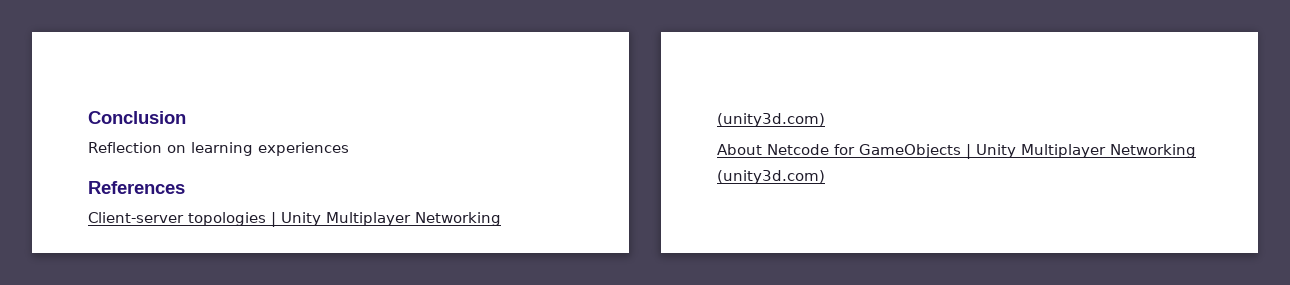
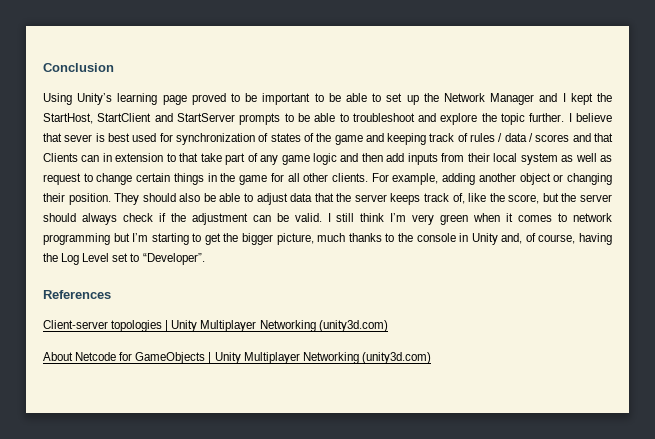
[88,142,349,156] Reflection on learning experiences -> [43,93,612,105] [43,113,612,125] [43,133,613,145] [43,153,612,165] [43,173,612,185] [43,193,612,205] [43,213,613,225] [43,233,612,245] [43,253,205,265] Using Unity’s learning page proved to be important to be able to set up the Network Manager and I kept the StartHost, StartClient and StartServer prompts to be able to troubleshoot and explore the topic further. I believe that sever is best used for synchronization of states of the game and keeping track of rules / data / scores and that Clients can in extension to that take part of any game logic and then add inputs from their local system as well as request to change certain things in the game for all other clients. For example, adding another object or changing their position. They should also be able to adjust data that the server keeps track of, like the score, but the server should always check if the adjustment can be valid. I still think I’m very green when it comes to network programming but I’m starting to get the bigger picture, much thanks to the console in Unity and, of course, having the Log Level set to “Developer”.

